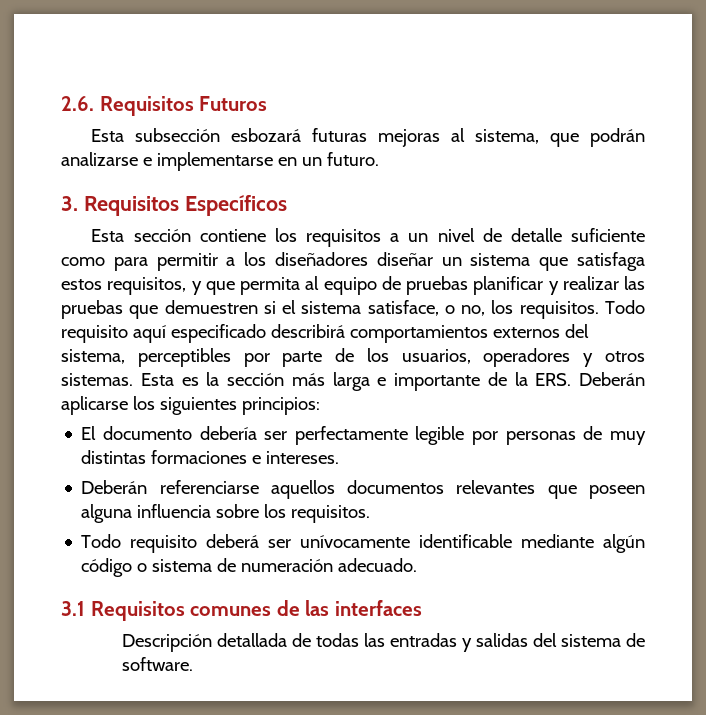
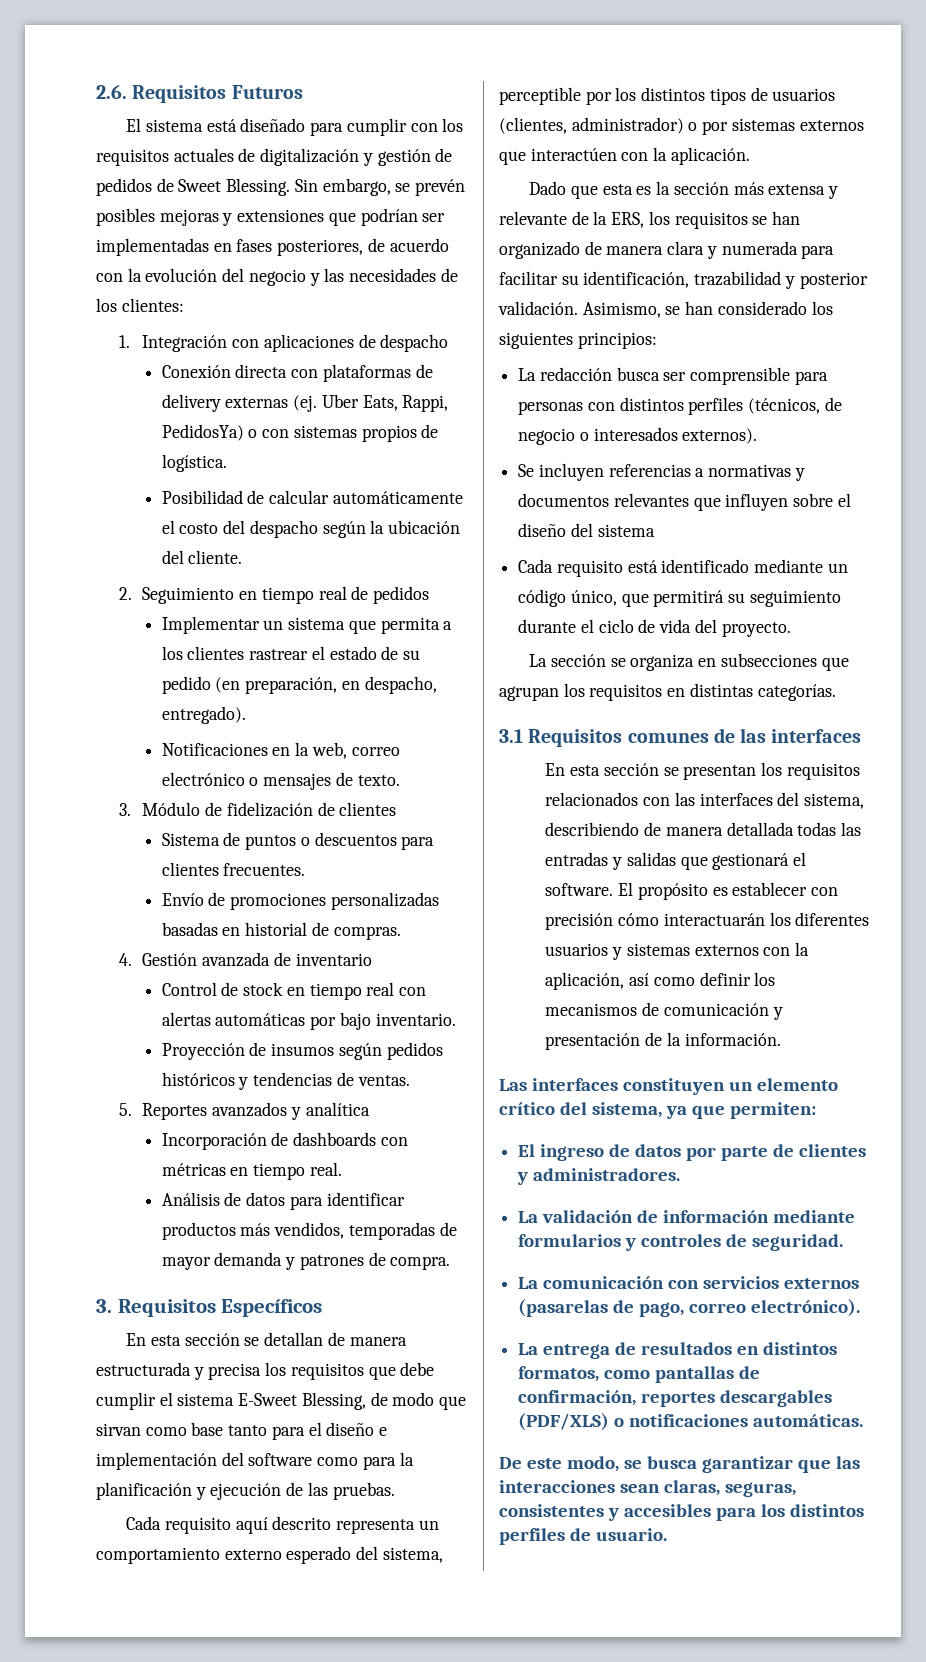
[91,128,645,147] [61,152,379,171] [61,195,287,216] [91,228,645,247] [61,252,645,271] [61,276,645,295] [61,300,646,319] [61,324,589,343] [61,348,645,367] [61,372,645,391] [61,396,320,415] [81,426,646,445] [81,450,340,464] [81,480,645,499] [81,504,371,523] [81,534,645,553] [81,558,418,577] Esta subsección esbozará futuras mejoras al sistema, que podrán analizarse e implementarse en un futuro. // 3. Requisitos Específicos // Esta sección contiene los requisitos a un nivel de detalle suficiente como para permitir a los diseñadores diseñar un sistema que satisfaga estos requisitos, y que permita al equipo de pruebas planificar y realizar las pruebas que demuestren si el sistema satisface, o no, los requisitos. Todo requisito aquí especificado describirá comportamientos externos del sistema, perceptibles por parte de los usuarios, operadores y otros sistemas. Esta es la sección más larga e importante de la ERS. Deberán aplicarse los siguientes principios: // El documento debería ser perfectamente legible por personas de muy distintas formaciones e intereses. // Deberán referenciarse aquellos documentos relevantes que poseen alguna influencia sobre los requisitos. // Todo requisito deberá ser unívocamente identificable mediante algún código o sistema de numeración adecuado. -> [126,118,464,136] [96,148,453,166] [96,178,466,196] [96,208,446,226] [96,238,449,256] [96,268,458,286] [96,298,184,312] [119,334,449,352] [161,364,433,382] [161,394,449,412] [161,424,439,442] [161,454,227,472] [161,490,463,504] [161,520,461,538] [161,550,243,564] [119,586,430,604] [161,616,453,634] [161,646,421,660] [161,676,437,694] [161,706,246,724] [161,742,400,759] [161,772,400,790] [119,802,397,817] [161,832,435,850] [161,862,306,876] [161,892,439,910] [161,922,401,940] [119,952,372,967] [161,982,427,1000] [161,1012,456,1030] [161,1042,443,1060] [161,1072,410,1090] [119,1102,370,1120] [161,1132,408,1150] [161,1162,342,1180] [161,1192,405,1210] [161,1222,457,1240] [161,1252,451,1270] [96,1299,323,1317] [126,1332,407,1346] [96,1362,435,1380] [96,1392,467,1410] [96,1422,388,1440] [96,1452,414,1470] [96,1482,395,1500] [126,1516,439,1534] [96,1546,443,1564] [499,87,836,105] [499,117,864,135] [499,147,750,165] [529,181,839,199] [499,211,801,229] [499,241,835,259] [499,271,868,289] [498,301,833,318] [499,332,657,349] [518,367,828,385] [518,397,842,415] [518,427,758,445] [518,463,805,481] [518,493,851,511] [518,523,655,537] [518,559,848,577] [518,589,841,607] [518,619,791,637] [529,653,849,671] [499,683,836,701] El sistema está diseñado para cumplir con los requisitos actuales de digitalización y gestión de pedidos de Sweet Blessing. Sin embargo, se prevén posibles mejoras y extensiones que podrían ser implementadas en fases posteriores, de acuerdo con la evolución del negocio y las necesidades de los clientes: // 1. Integración con aplicaciones de despacho // Conexión directa con plataformas de delivery externas (ej. Uber Eats, Rappi, PedidosYa) o con sistemas propios de logística. // Posibilidad de calcular automáticamente el costo del despacho según la ubicación del cliente. // 2. Seguimiento en tiempo real de pedidos // Implementar un sistema que permita a los clientes rastrear el estado de su pedido (en preparación, en despacho, entregado). // Notificaciones en la web, correo electrónico o mensajes de texto. // 3. Módulo de fidelización de clientes // Sistema de puntos o descuentos para clientes frecuentes. // Envío de promociones personalizadas basadas en historial de compras. // 4. Gestión avanzada de inventario // Control de stock en tiempo real con alertas automáticas por bajo inventario. // Proyección de insumos según pedidos históricos y tendencias de ventas. // 5. Reportes avanzados y analítica // Incorporación de dashboards con métricas en tiempo real. // Análisis de datos para identificar productos más vendidos, temporadas de mayor demanda y patrones de compra. // 3. Requisitos Específicos // En esta sección se detallan de manera estructurada y precisa los requisitos que debe cumplir el sistema E-Sweet Blessing, de modo que sirvan como base tanto para el diseño e implementación del software como para la planificación y ejecución de las pruebas. // Cada requisito aquí descrito representa un comportamiento externo esperado del sistema, perceptible por los distintos tipos de usuarios (clientes, administrador) o por sistemas externos que interactúen con la aplicación. // Dado que esta es la sección más extensa y relevante de la ERS, los requisitos se han organizado de manera clara y numerada para facilitar su identificación, trazabilidad y posterior validación. Asimismo, se han considerado los siguientes principios: // La redacción busca ser comprensible para personas con distintos perfiles (técnicos, de negocio o interesados externos). // Se incluyen referencias a normativas y documentos relevantes que influyen sobre el diseño del sistema // Cada requisito está identificado mediante un código único, que permitirá su seguimiento durante el ciclo de vida del proyecto. // La sección se organiza en subsecciones que agrupan los requisitos en distintas categorías.
[121,633,311,652] Descripción detallada de -> [545,762,860,780] [545,792,865,809] [545,822,794,836] En esta sección se presentan los requisitos relacionados con las interfaces del sistema, describiendo de manera detallada
[532,633,645,647] [121,657,193,671] del sistema de software. -> [680,852,807,870] [545,882,839,900] [545,912,870,930] [545,942,810,960] [545,972,776,990] [545,1002,783,1020] [545,1032,781,1050] [499,1078,838,1095] [499,1102,816,1119] [518,1144,867,1161] [517,1168,681,1185] [518,1210,856,1223] [518,1234,844,1251] [518,1276,860,1289] [518,1299,861,1317] [518,1342,838,1359] [518,1366,761,1383] [518,1390,833,1407] [518,1413,864,1431] [499,1456,860,1473] [499,1480,796,1497] [499,1504,864,1521] [499,1528,667,1545] que gestionará el software. El propósito es establecer con precisión cómo interactuarán los diferentes usuarios y sistemas externos con la aplicación, así como definir los mecanismos de comunicación y presentación de la información. // Las interfaces constituyen un elemento crítico del sistema, ya que permiten: // El ingreso de datos por parte de clientes y administradores. // La validación de información mediante formularios y controles de seguridad. // La comunicación con servicios externos (pasarelas de pago, correo electrónico). // La entrega de resultados en distintos formatos, como pantallas de confirmación, reportes descargables (PDF/XLS) o notificaciones automáticas. // De este modo, se busca garantizar que las interacciones sean claras, seguras, consistentes y accesibles para los distintos perfiles de usuario.

